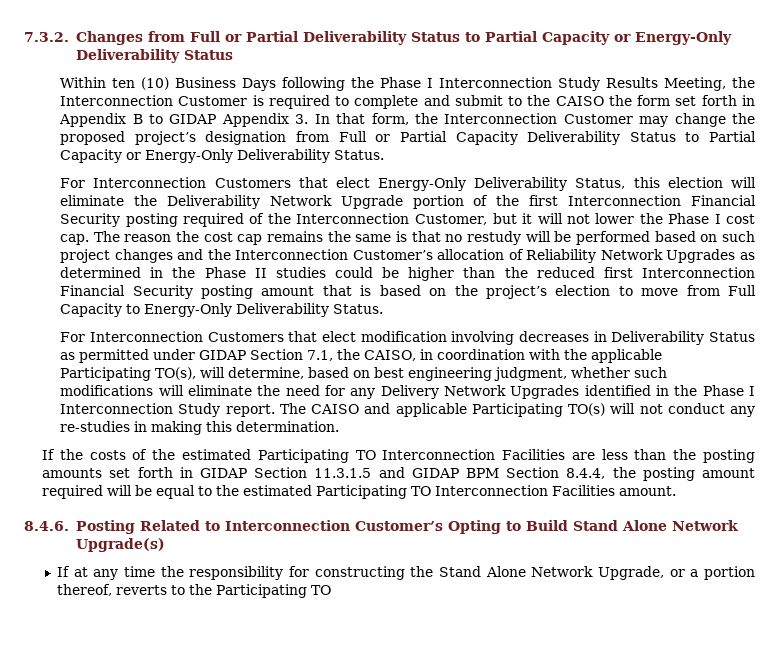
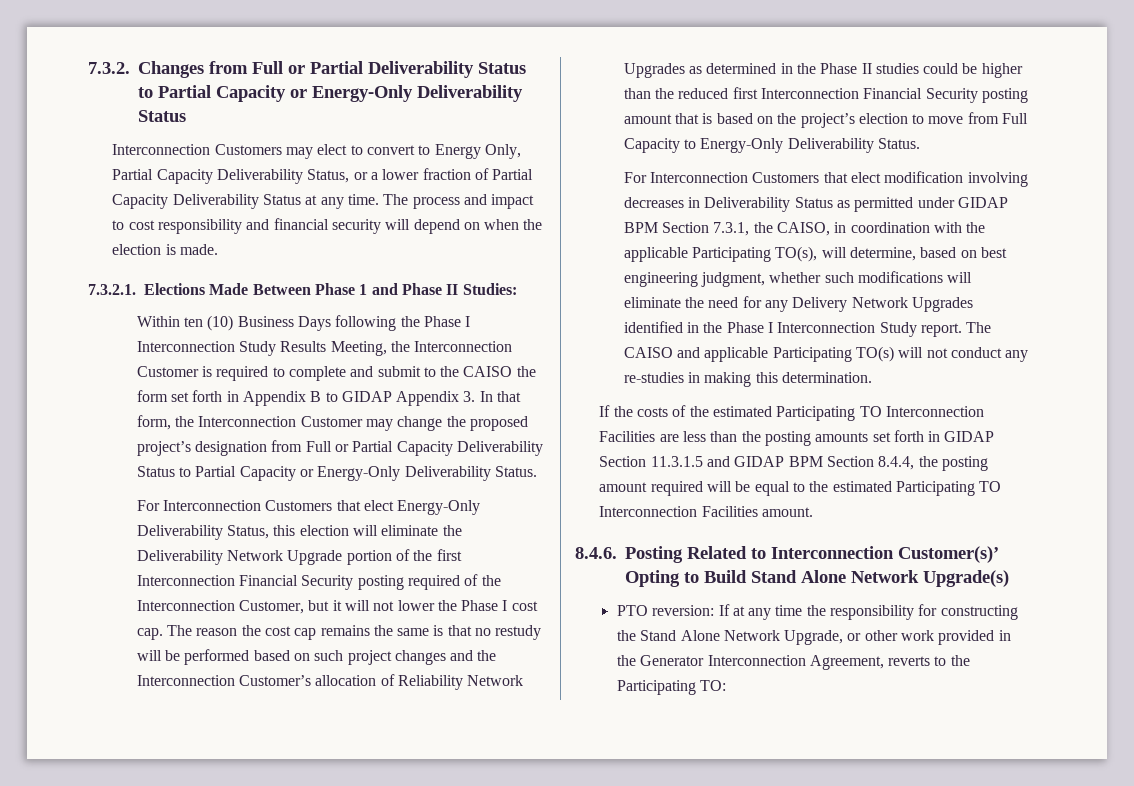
(233, 55) none -> [112,144,521,159] [112,168,534,184] [112,194,535,209] [112,218,543,234] [112,244,218,255] [88,283,517,295] // Interconnection Customers may elect to convert to Energy Only, Partial Capacity Deliverability Status, or a lower fraction of Partial Capacity Deliverability Status at any time. The process and impact to cost responsibility and financial security will depend on when the election is made. // 7.3.2.1. Elections Made Between Phase 1 and Phase II Studies:
[250,349,334,361] Section 7.1, -> [623,222,750,236] BPM Section 7.3.1,
[354,521,443,531] Customer’s -> [898,546,999,563] Customer(s)’
(165, 545) none -> [616,605,715,616] PTO reversion:
[690,566,756,580] [56,584,112,596] a portion thereof, -> [864,630,1011,645] [616,655,884,670] other work provided in the Generator Interconnection Agreement,
[310,585,331,595] TO -> [700,680,727,691] TO:

